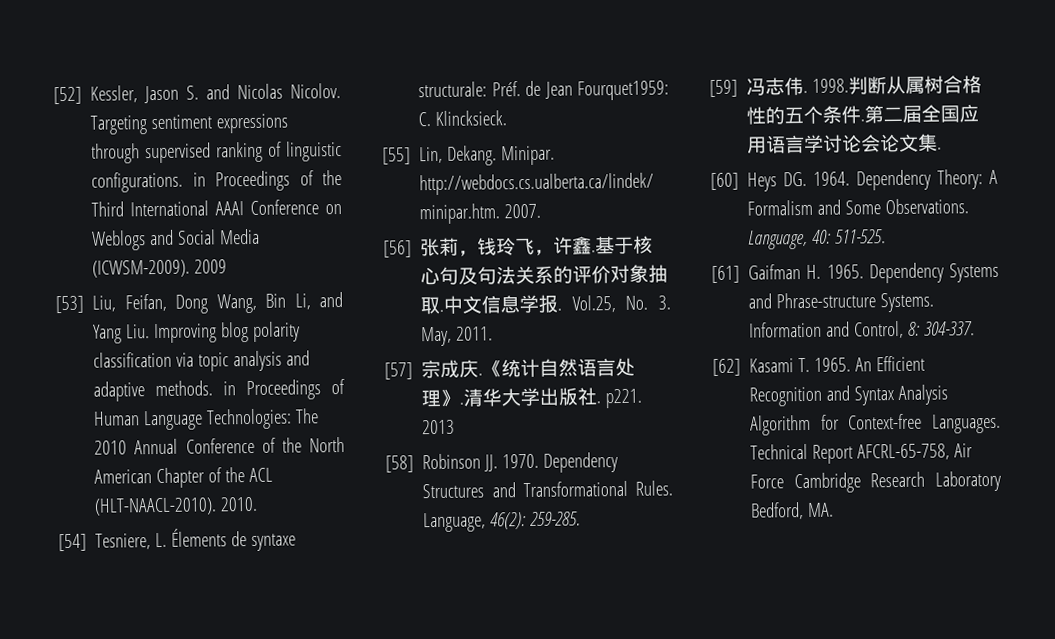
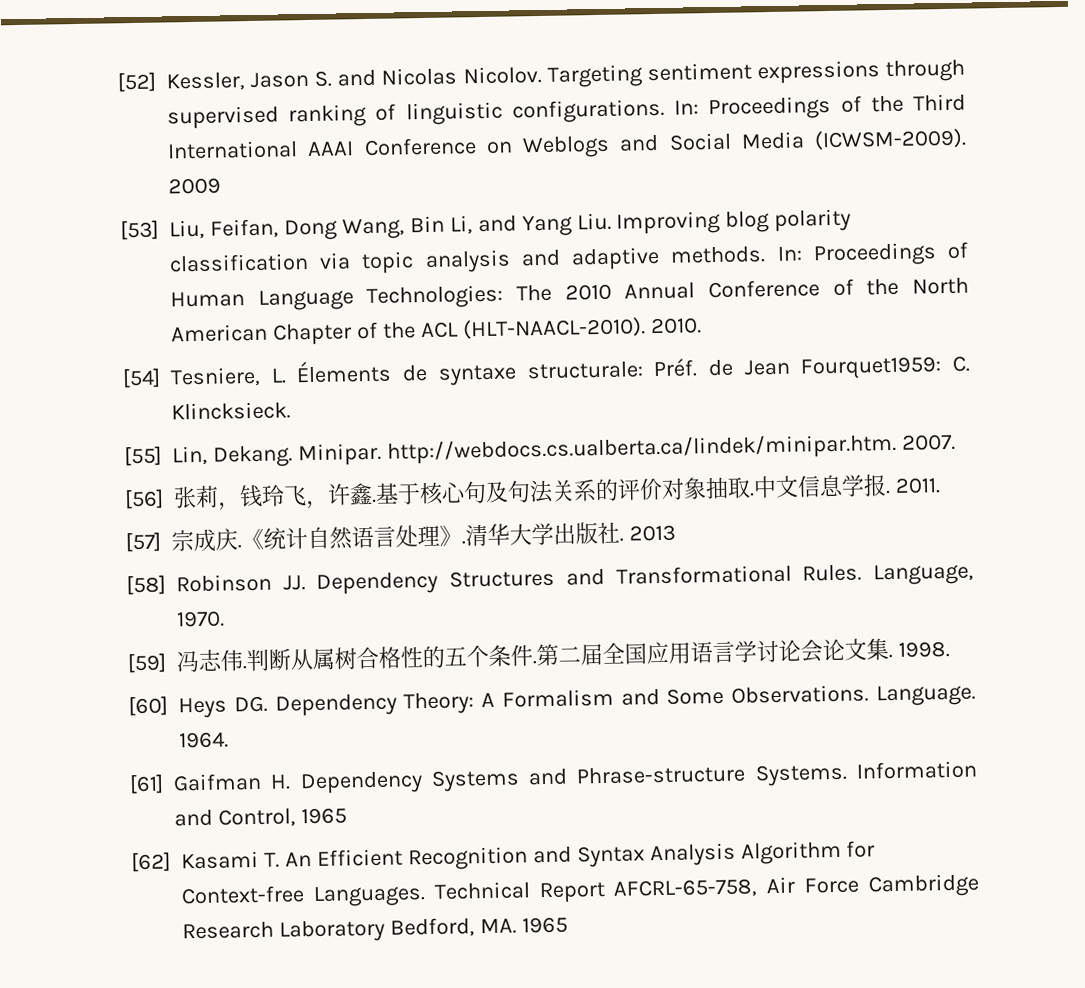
[192,172,206,187] in -> [674,100,700,115] In:
[223,381,237,396] in -> [776,246,803,261] In:
[571,295,671,313] [421,326,453,347] Vol.25, No. 3. May, -> (891, 492) none
[605,388,643,409] p221. -> (624, 539) none
[502,453,540,469] 1970. -> (306, 583) none
[490,511,582,530] 46(2): 259-285. -> [176,610,225,628] 1970.
[812,78,850,93] 1998. -> (247, 667) none
(943, 148) none -> [897,640,950,658] 1998.
[813,171,851,186] 1964. -> (268, 704) none
[748,229,887,250] Language, 40: 511-525. -> [876,684,977,707] [179,731,229,749] Language. 1964.
[826,264,864,279] 1965. -> (292, 782) none
[908,321,976,336] 8: 304-337. -> [300,807,347,825] 1965
[814,357,852,372] 1965. -> (280, 860) none
(835, 509) none -> [521,916,568,934] 1965

